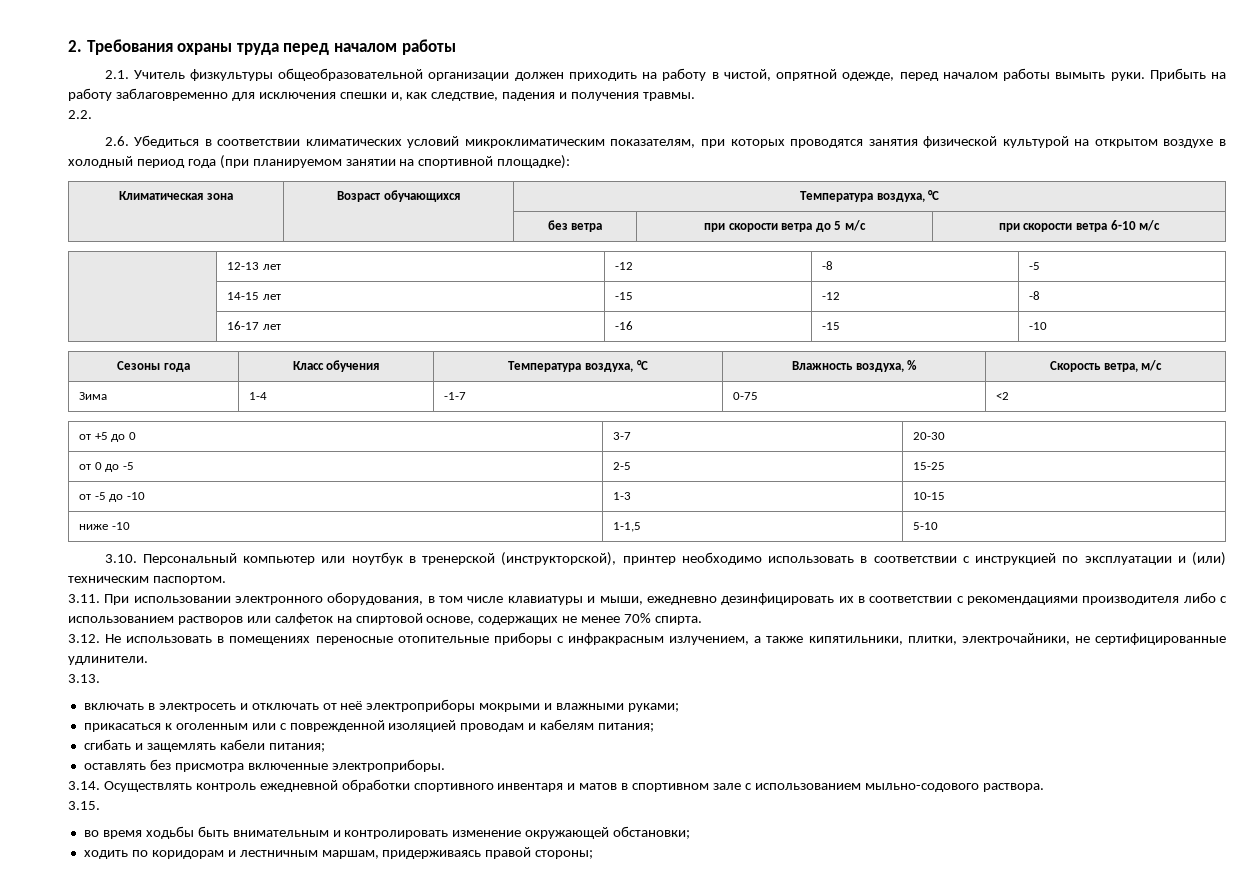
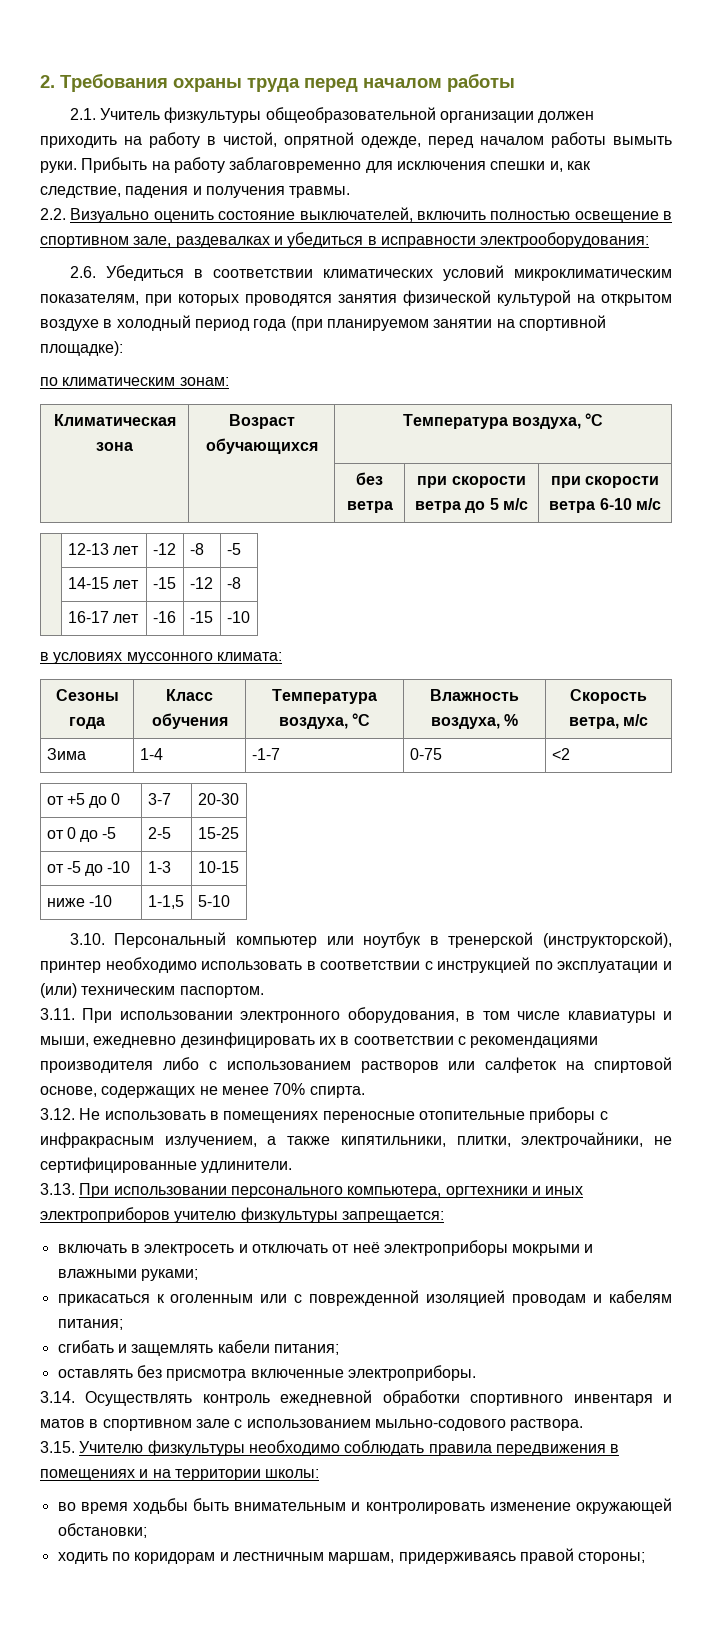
(92, 114) none -> [70,207,672,223] [40,232,650,248] Визуально оценить состояние выключателей, включить полностью освещение в спортивном зале, раздевалках и убедиться в исправности электрооборудования:
(571, 162) none -> [40,377,229,386] // по климатическим зонам:
(1048, 326) none -> [40,652,282,664] // в условиях муссонного климата:
(100, 678) none -> [79,1183,584,1198] [40,1207,444,1223] При использовании персонального компьютера, оргтехники и иных электроприборов учителю физкультуры запрещается:
(100, 805) none -> [79,1440,620,1456] [40,1469,320,1481] Учителю физкультуры необходимо соблюдать правила передвижения в помещениях и на территории школы:

